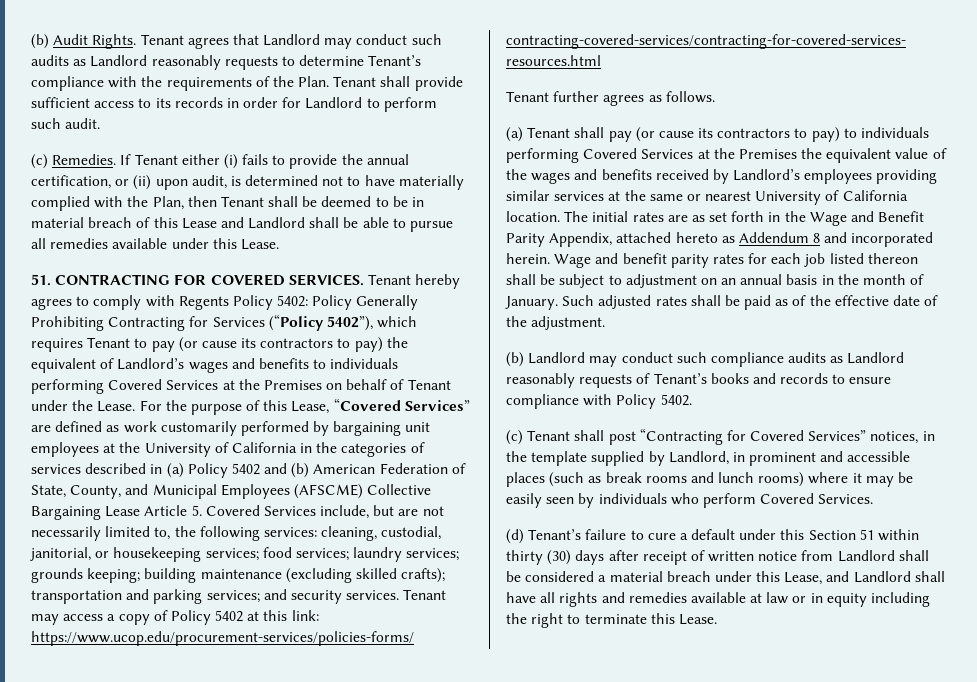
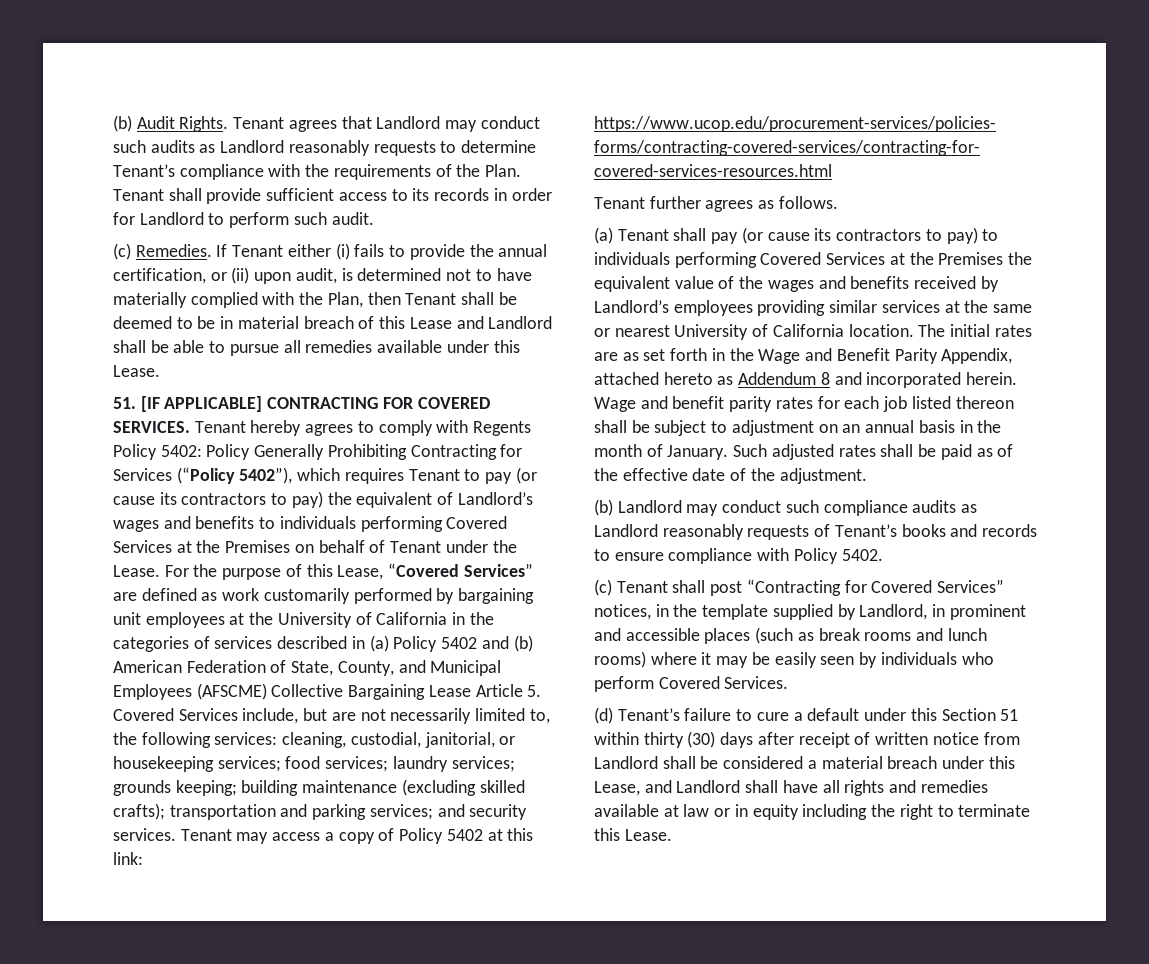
(51, 280) none -> [140,396,263,412] [IF APPLICABLE]

